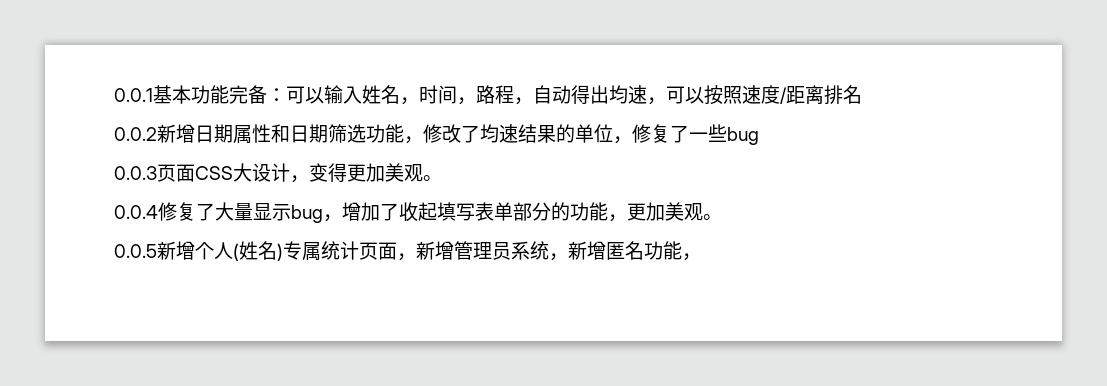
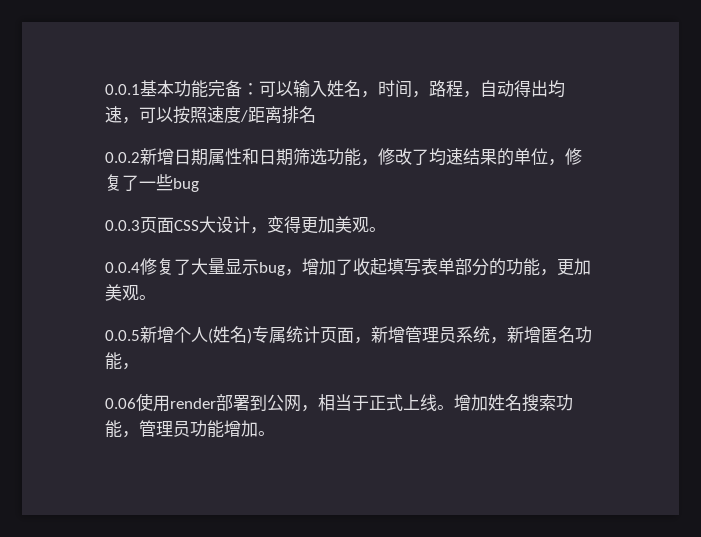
(702, 257) none -> [105,393,573,412] [105,420,275,438] // 0.06使用render部署到公网，相当于正式上线。增加姓名搜索功能，管理员功能增加。

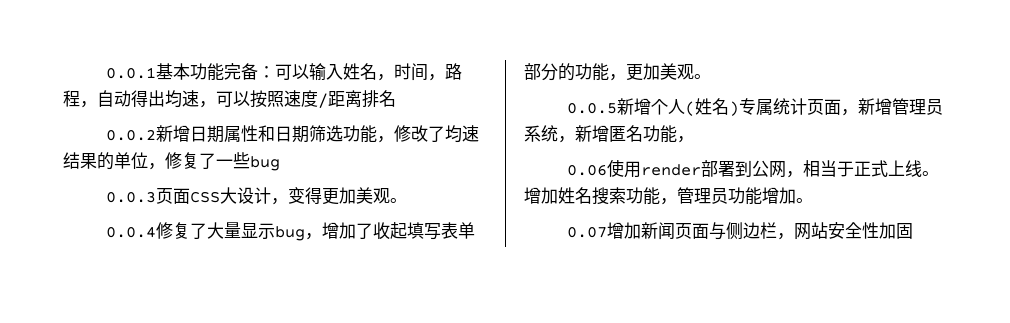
(275, 433) none -> [566,222,913,240] // 0.07增加新闻页面与侧边栏，网站安全性加固

